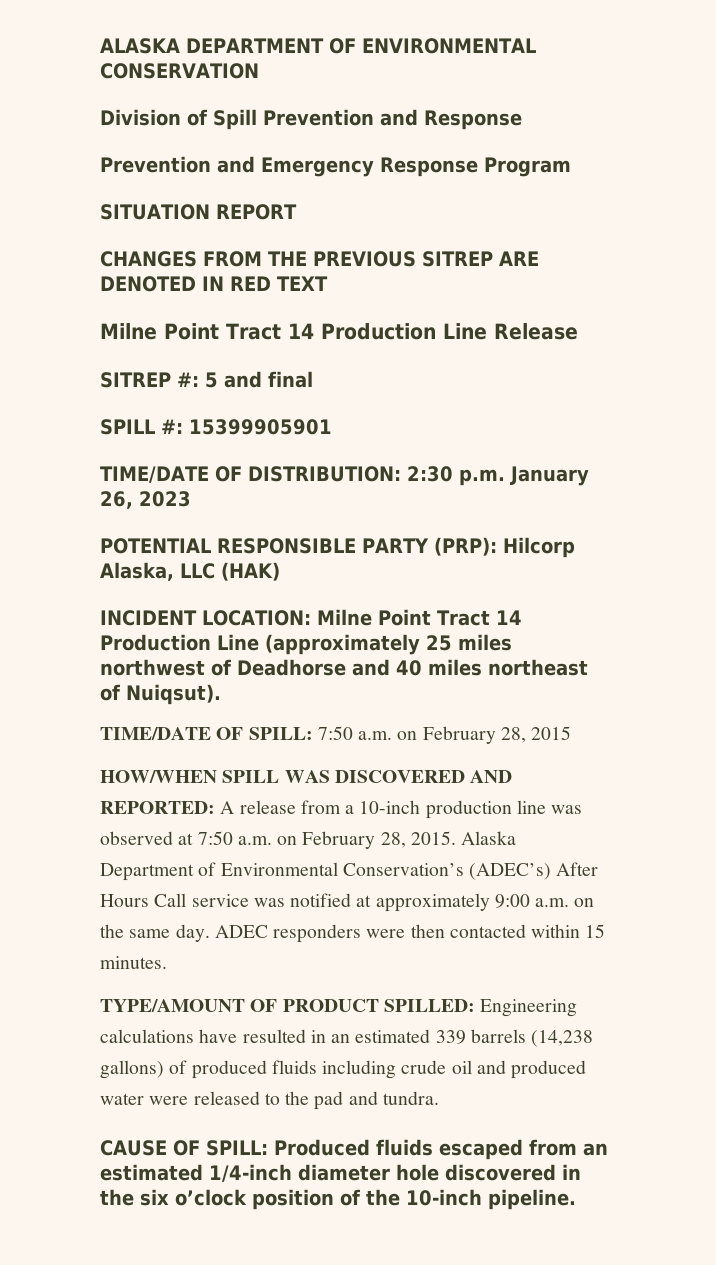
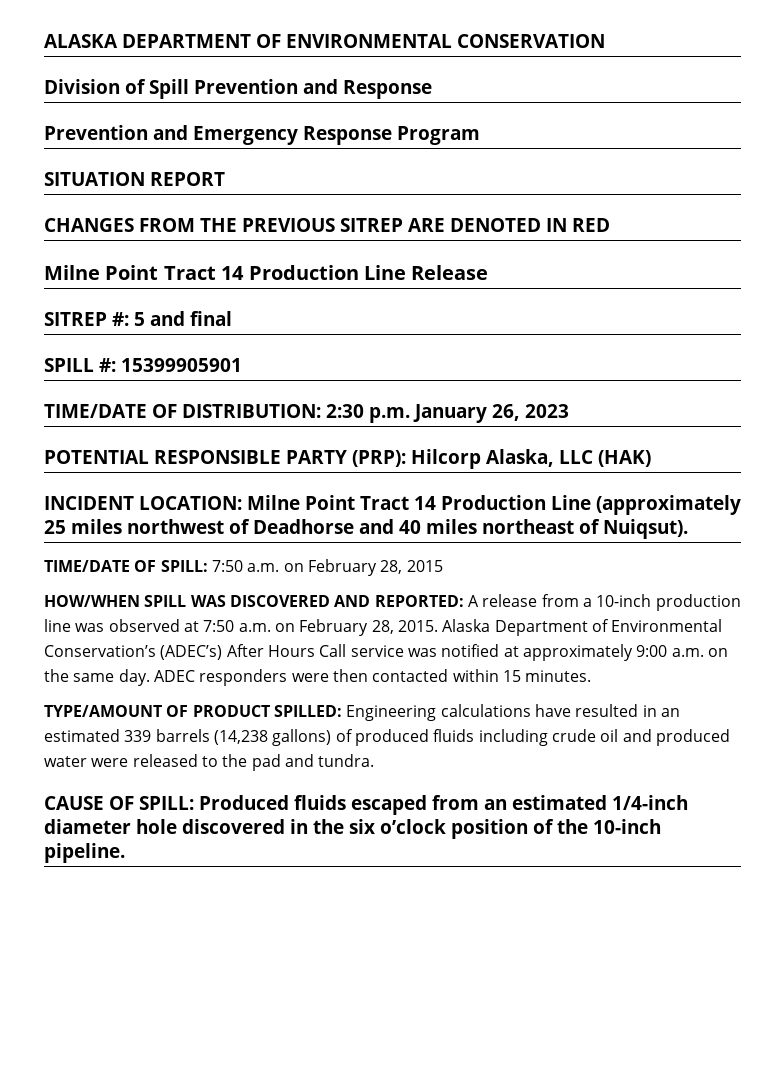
[277,276,328,291] TEXT -> (610, 225) none

